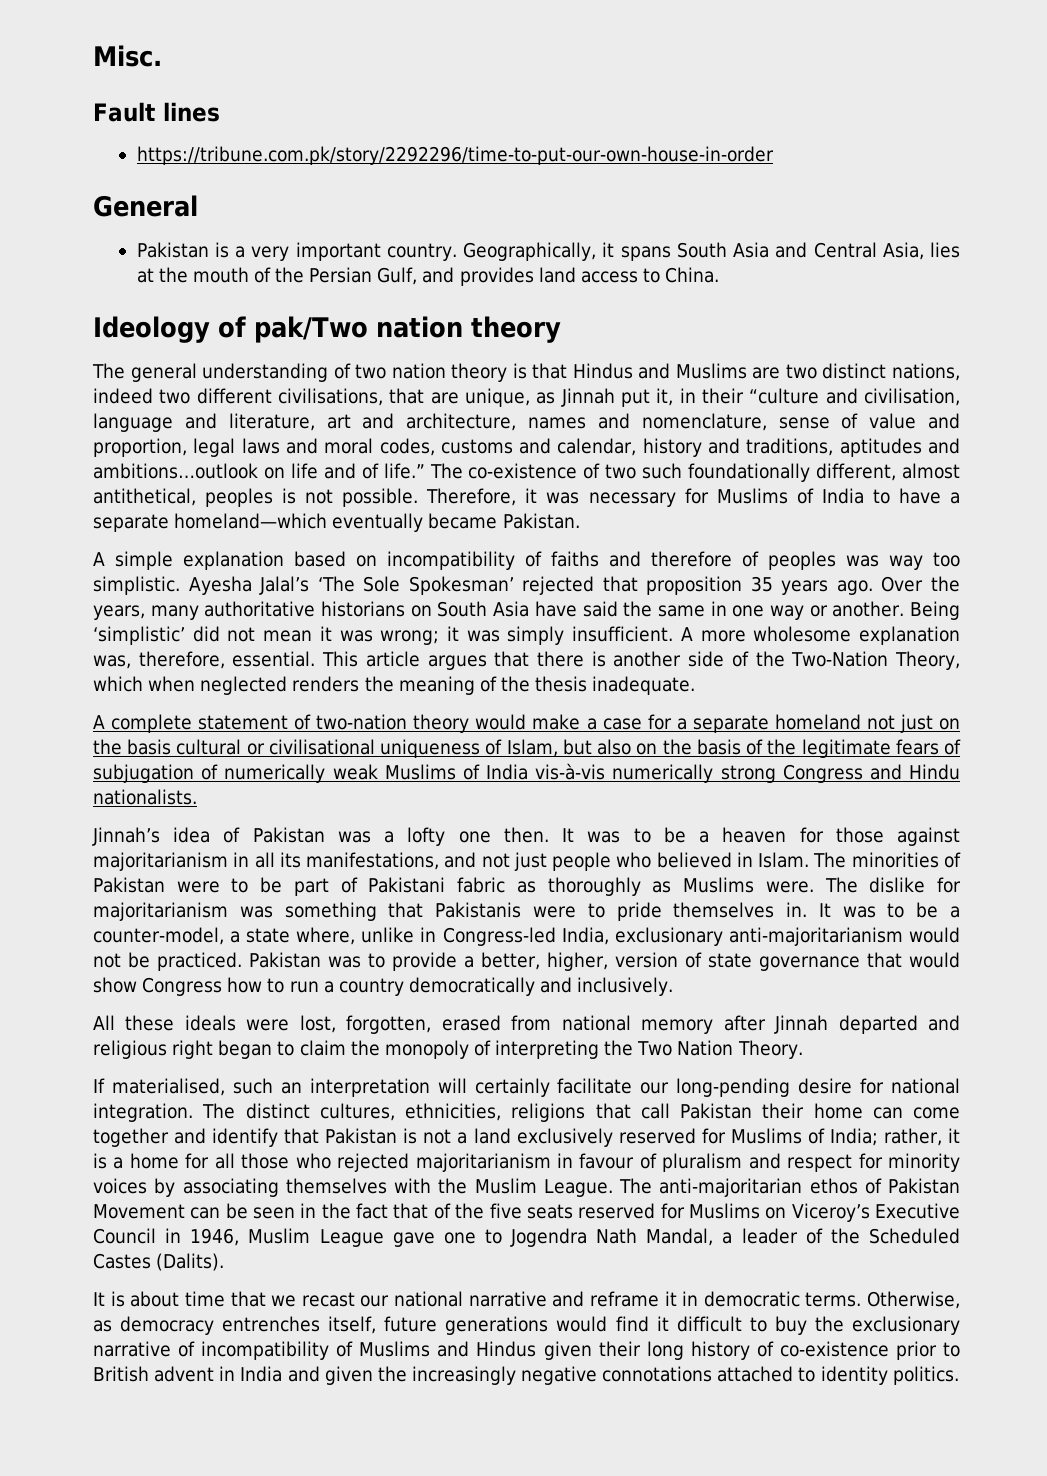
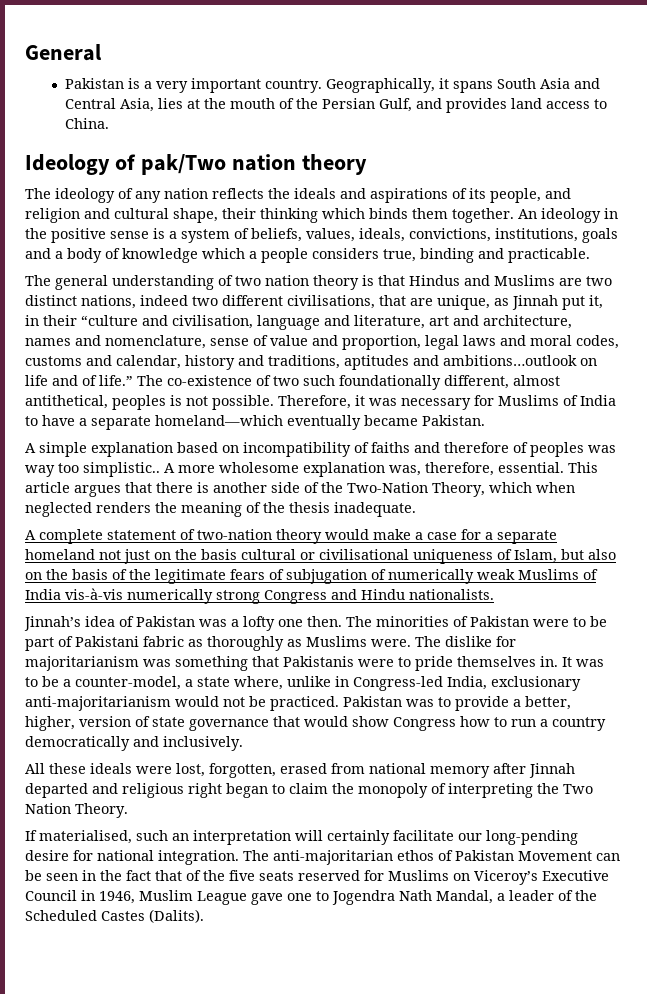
[93,45,162,67] [93,102,220,122] [136,146,774,165] Misc. // Fault lines // https://tribune.com.pk/story/2292296/time-to-put-our-own-house-in-order // -> (25, 52) none
(561, 329) none -> [25,188,571,203] [25,208,618,223] [25,228,618,243] [25,248,590,263] // The ideology of any nation reflects the ideals and aspirations of its people, and religion and cultural shape, their thinking which binds them together. An ideology in the positive sense is a system of beliefs, values, ideals, convictions, institutions, goals and a body of knowledge which a people considers true, binding and practicable.
[93,576,960,595] [93,601,960,620] [93,626,674,645] simplistic. Ayesha Jalal’s ‘The Sole Spokesman’ rejected that proposition 35 years ago. Over the years, many authoritative historians on South Asia have said the same in one way or another. Being ‘simplistic’ did not mean it was wrong; it was simply insufficient. -> [83,462,160,477] simplistic..
[562,827,961,846] [93,852,810,871] It was to be a heaven for those against majoritarianism in all its manifestations, and not just people who believed in Islam. -> (342, 621) none
[245,1103,961,1122] [93,1128,960,1147] [93,1153,960,1172] [93,1178,653,1197] distinct cultures, ethnicities, religions that call Pakistan their home can come together and identify that Pakistan is not a land exclusively reserved for Muslims of India; rather, it is a home for all those who rejected majoritarianism in favour of pluralism and respect for minority voices by associating themselves with the Muslim League. The -> (269, 855) none
[93,1291,960,1309] [93,1316,961,1335] [93,1341,960,1360] [93,1366,959,1385] // It is about time that we recast our national narrative and reframe it in democratic terms. Otherwise, as democracy entrenches itself, future generations would find it difficult to buy the exclusionary narrative of incompatibility of Muslims and Hindus given their long history of co-existence prior to British advent in India and given the increasingly negative connotations attached to identity politics. -> (204, 916) none

